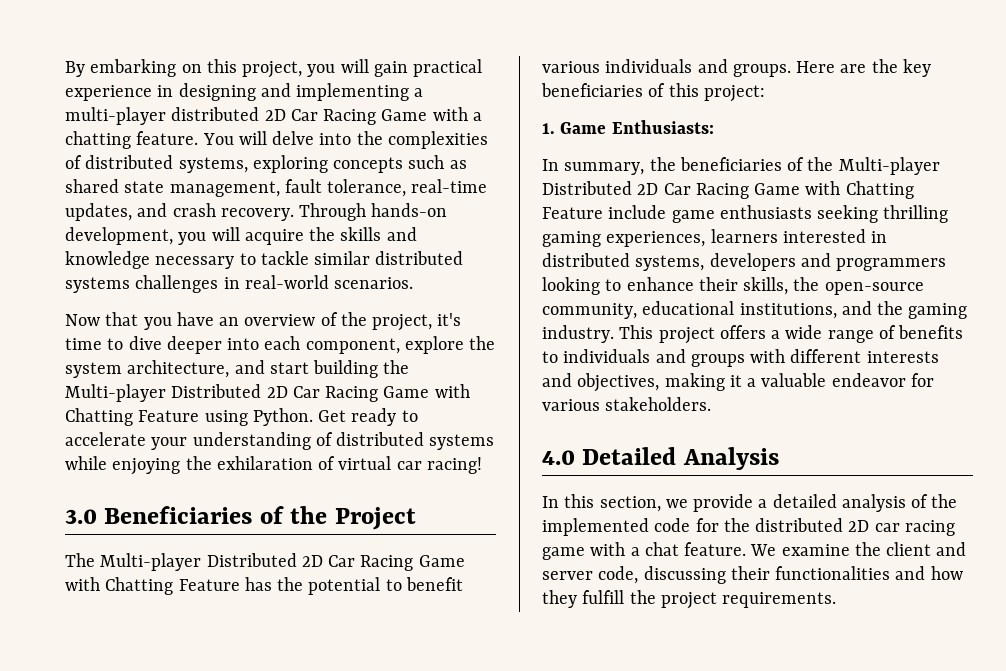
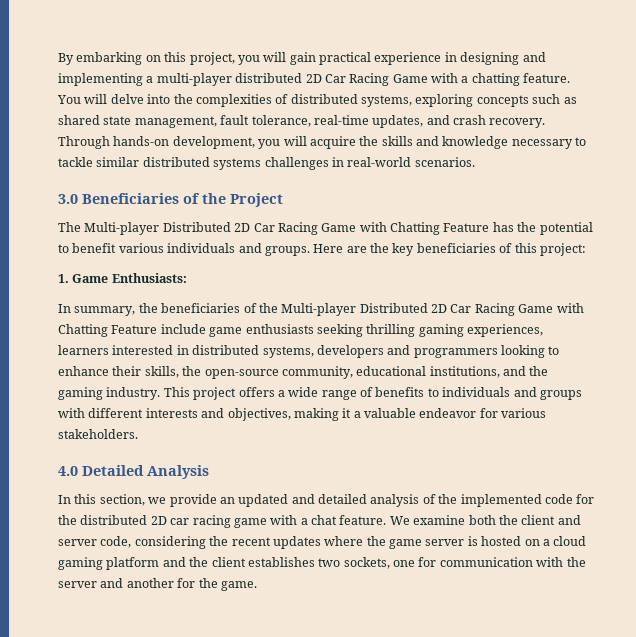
[65,312,462,331] [65,336,496,354] [65,360,410,378] [65,384,470,402] [65,408,418,426] [65,432,495,450] [65,456,482,475] // Now that you have an overview of the project, it's time to dive deeper into each component, explore the system architecture, and start building the Multi-player Distributed 2D Car Racing Game with Chatting Feature using Python. Get ready to accelerate your understanding of distributed systems while enjoying the exhilaration of virtual car racing! -> (475, 162) none
[758,499,768,508] a -> [219,494,315,507] an updated and
(850, 550) none -> [468,515,496,525] both
[643,566,963,584] [542,590,837,609] discussing their functionalities and how they fulfill the project requirements. -> [134,536,587,549] [58,557,586,570] [58,578,257,591] considering the recent updates where the game server is hosted on a cloud gaming platform and the client establishes two sockets, one for communication with the server and another for the game.

